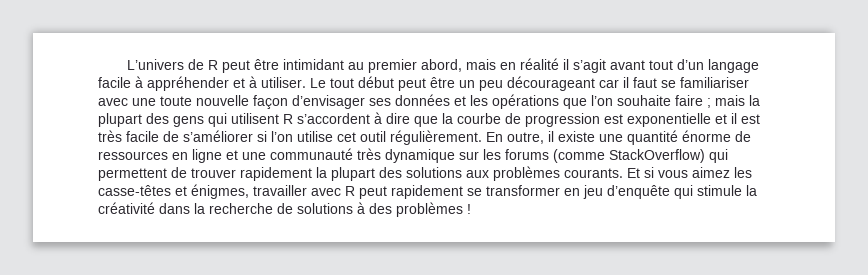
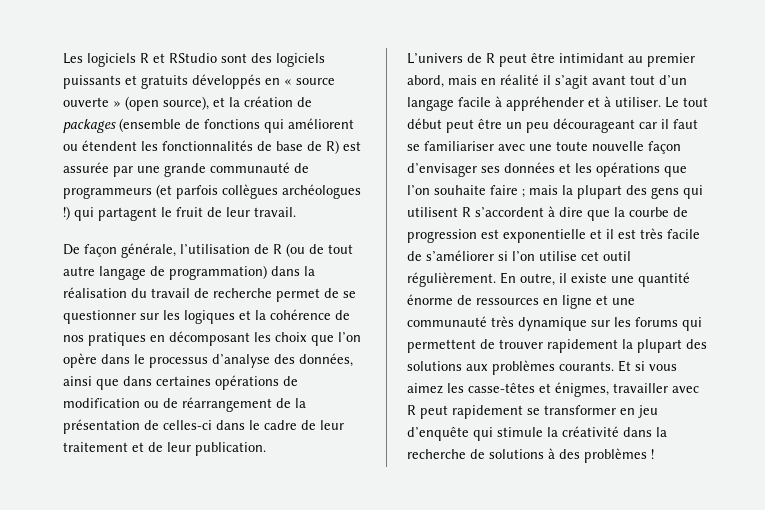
(127, 64) none -> [63,53,325,67] [63,74,335,89] [63,96,312,111] [63,118,354,133] [63,140,361,154] [63,162,309,177] [63,184,361,199] [63,206,296,221] [63,243,353,258] [63,265,315,280] [63,287,356,302] [63,309,350,324] [63,331,361,346] [63,353,353,368] [63,375,298,390] [63,397,306,412] [63,419,344,434] [63,442,266,456] Les logiciels R et RStudio sont des logiciels puissants et gratuits développés en « source ouverte » (open source), et la création de packages (ensemble de fonctions qui améliorent ou étendent les fonctionnalités de base de R) est assurée par une grande communauté de programmeurs (et parfois collègues archéologues !) qui partagent le fruit de leur travail. // De façon générale, l’utilisation de R (ou de tout autre langage de programmation) dans la réalisation du travail de recherche permet de se questionner sur les logiques et la cohérence de nos pratiques en décomposant les choix que l’on opère dans le processus d’analyse des données, ainsi que dans certaines opérations de modification ou de réarrangement de la présentation de celles-ci dans le cadre de leur traitement et de leur publication. //
[553,149,705,163] (comme StackOverflow) -> (678, 322) none

